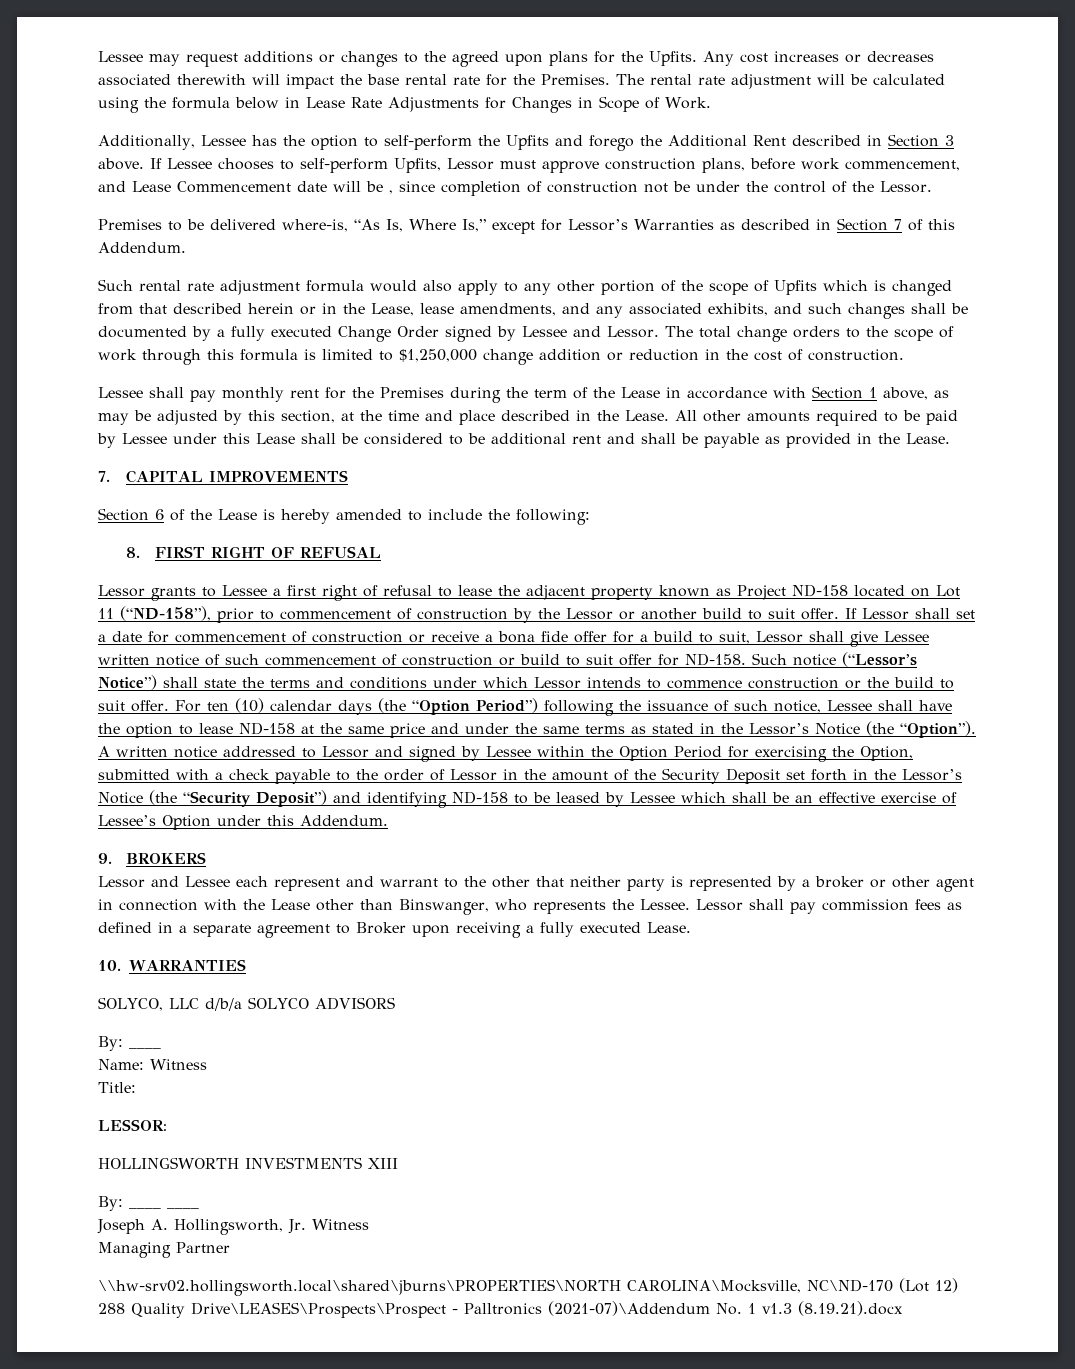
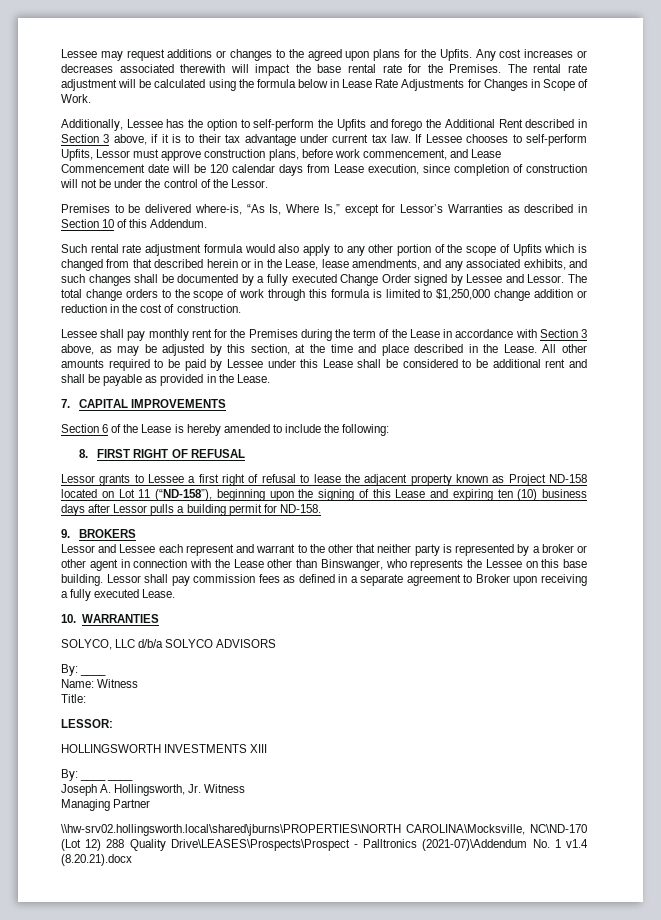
[98,158,144,170] above. -> [113,134,412,146] above, if it is to their tax advantage under current tax law.
[389,190,393,194] , -> [210,164,419,176] 120 calendar days from Lease execution,
(638, 187) none -> [60,179,78,188] will
[893,219,902,230] 7 -> [102,219,115,228] 10
[869,387,877,398] 1 -> [581,329,587,338] 3
[217,608,975,623] [98,631,929,647] [98,652,917,667] [98,675,954,690] [98,698,952,716] [98,721,976,738] [98,746,913,762] [98,768,962,784] [98,790,957,808] [98,815,388,830] prior to commencement of construction by the Lessor or another build to suit offer. If Lessor shall set a date for commencement of construction or receive a bona fide offer for a build to suit, Lessor shall give Lessee written notice of such commencement of construction or build to suit offer for ND-158. Such notice (“Lessor’s Notice”) shall state the terms and conditions under which Lessor intends to commence construction or the build to suit offer. For ten (10) calendar days (the “Option Period”) following the issuance of such notice, Lessee shall have the option to lease ND-158 at the same price and under the same terms as stated in the Lessor’s Notice (the “Option”). A written notice addressed to Lessor and signed by Lessee within the Option Period for exercising the Option, submitted with a check payable to the order of Lessor in the amount of the Security Deposit set forth in the Lessor’s Notice (the “Security Deposit”) and identifying ND-158 to be leased by Lessee which shall be an effective exercise of Lessee’s Option under this Addendum. -> [216,489,587,501] [61,504,321,516] beginning upon the signing of this Lease and expiring ten (10) business days after Lessor pulls a building permit for ND-158.
[640,899,690,910] Lessee. -> [485,559,587,568] [61,574,103,586] Lessee on this base building.
[762,1301,903,1316] v1.3 (8.19.21).docx -> [566,839,588,848] [61,854,132,866] v1.4 (8.20.21).docx

